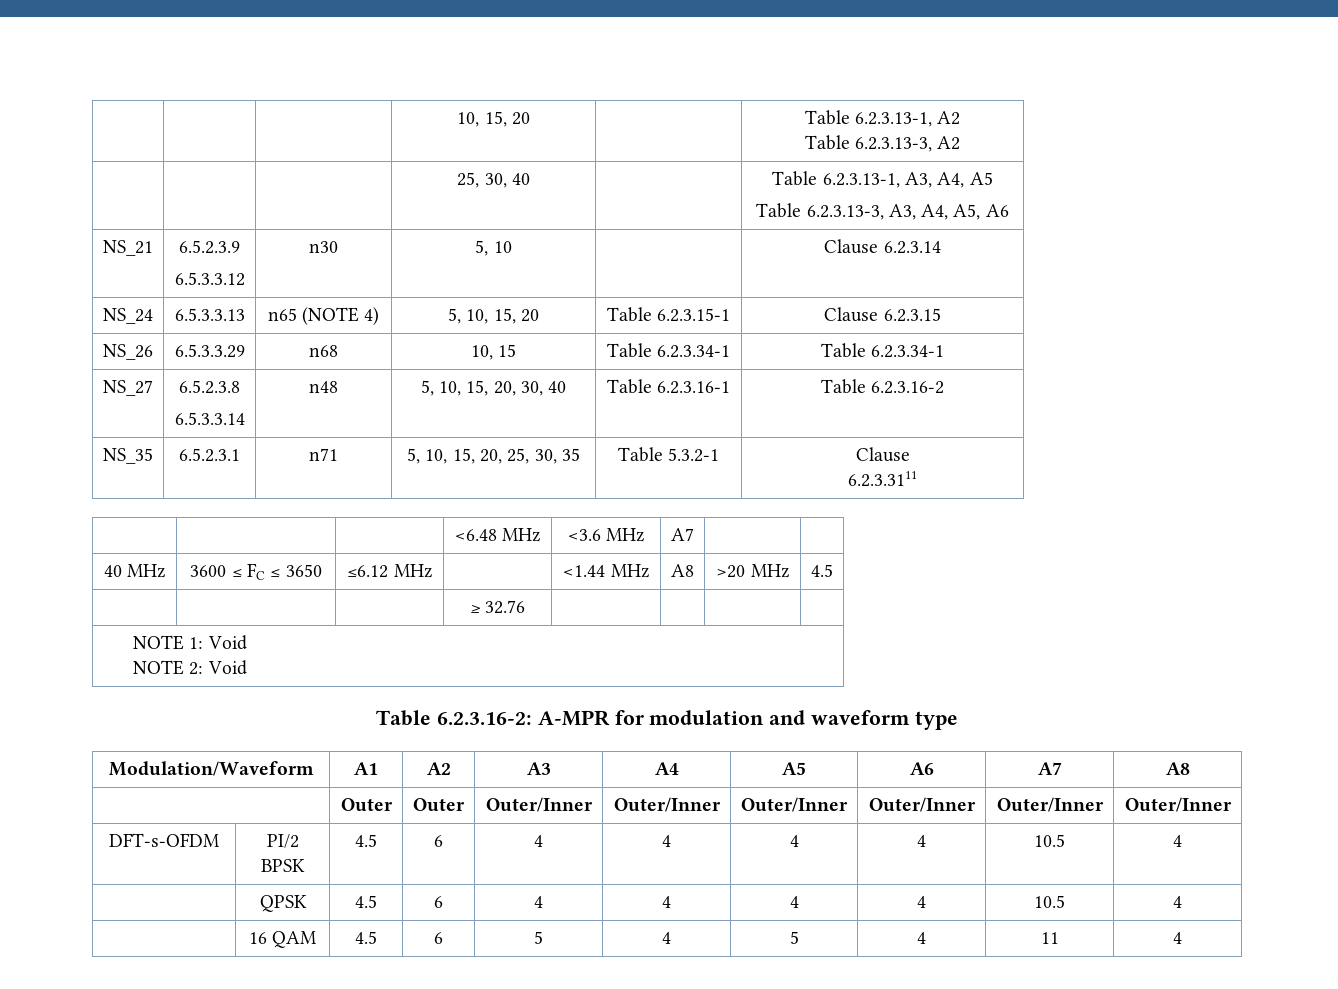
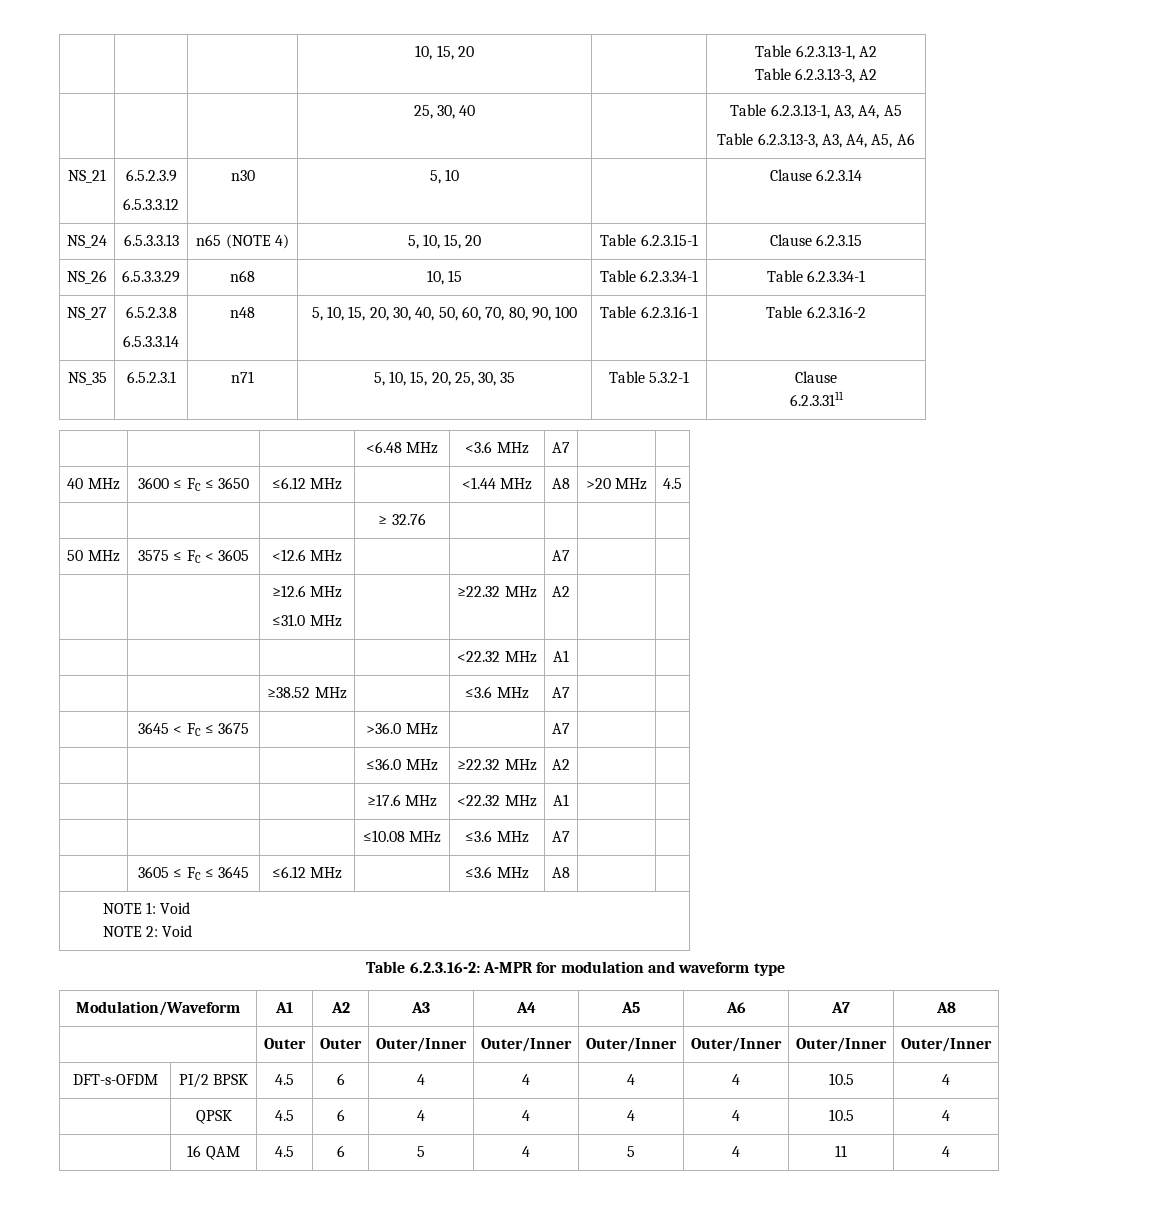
[548,381,567,393] 40 -> [415,306,578,321] 40, 50, 60, 70, 80, 90, 100
(526, 607) none -> [67,550,120,562] [137,549,250,563] [271,549,343,562] [552,550,570,561] [271,585,343,598] [272,614,342,627] [457,586,537,598] [552,586,570,597] [457,651,537,663] [553,650,569,662] [267,687,347,699] [465,686,529,699] [552,687,570,698] [137,722,250,736] [366,722,438,735] [552,723,570,734] [366,758,438,771] [457,759,537,771] [552,759,570,770] [366,794,438,807] [457,795,537,807] [553,794,569,806] [362,830,442,843] [465,830,529,843] [552,831,570,842] [137,866,250,880] [271,866,343,879] [465,866,529,879] [552,867,570,878] // 50 MHz | 3575 ≤ FC < 3605 | <12.6 MHz | | | A7 | | // | | ≥12.6 MHz // ≤31.0 MHz | | ≥22.32 MHz | A2 | | // | | | | <22.32 MHz | A1 | | // | | ≥38.52 MHz | | ≤3.6 MHz | A7 | | // | 3645 < FC ≤ 3675 | | >36.0 MHz | | A7 | | // | | | ≤36.0 MHz | ≥22.32 MHz | A2 | | // | | | ≥17.6 MHz | <22.32 MHz | A1 | | // | | | ≤10.08 MHz | ≤3.6 MHz | A7 | | // | 3605 ≤ FC ≤ 3645 | ≤6.12 MHz | | ≤3.6 MHz | A8 | |

